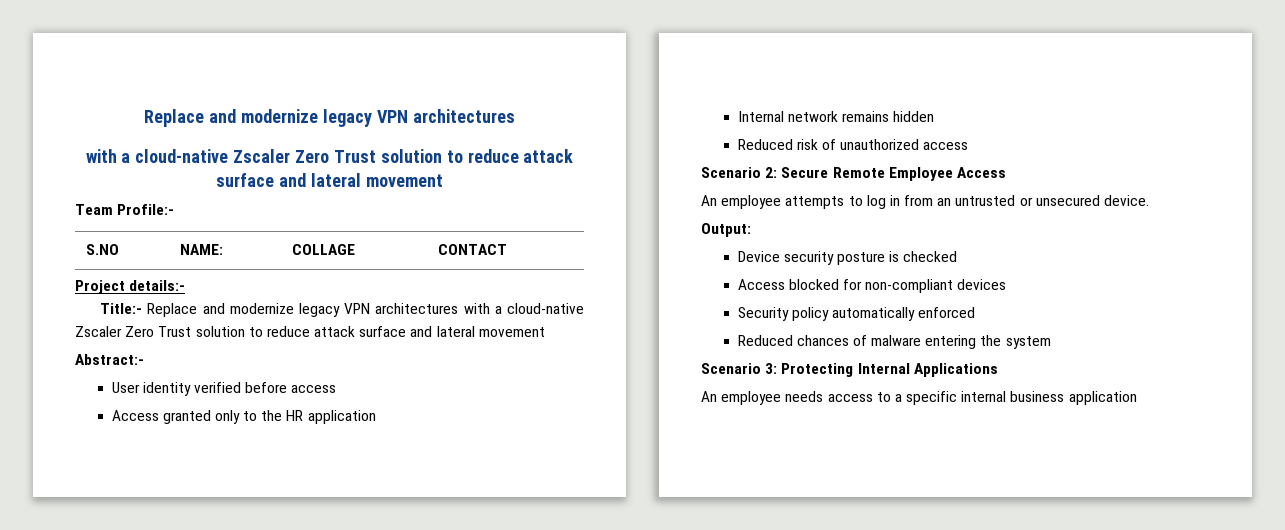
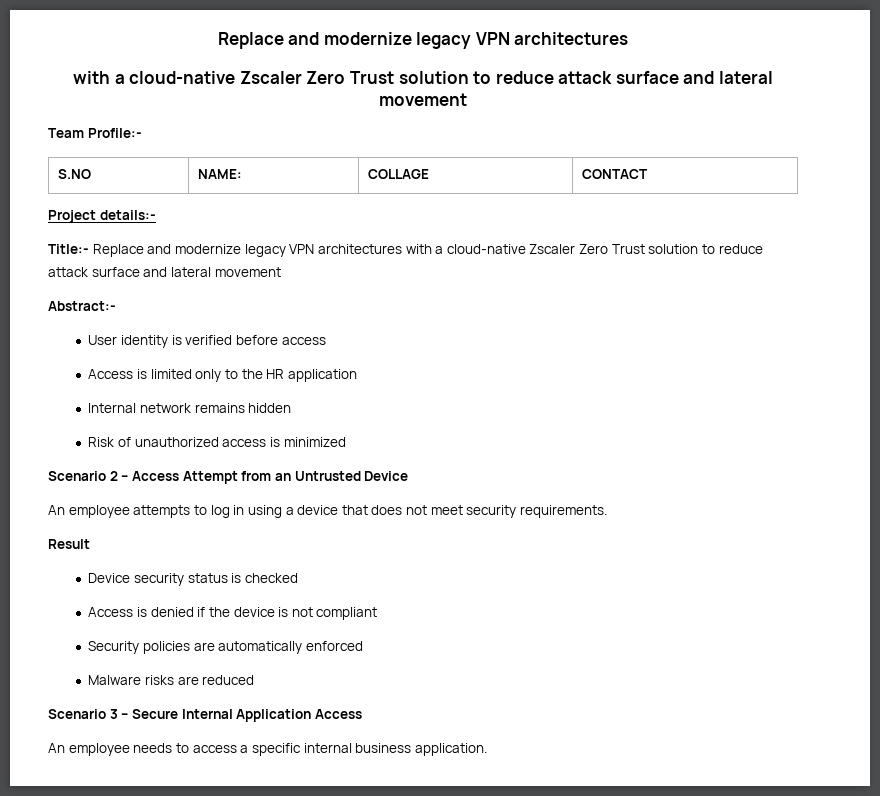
(191, 389) none -> [171,335,182,345] is
[162,410,211,424] granted -> [136,369,192,379] is limited
[737,139,818,150] Reduced risk -> [88,437,115,447] Risk
[701,167,1006,181] // Scenario 2: Secure Remote Employee Access -> [269,437,346,447] [48,471,409,484] is minimized // Scenario 2 – Access Attempt from an Untrusted Device
[904,195,1150,206] [701,223,751,237] from an untrusted or unsecured device. // Output: -> [247,505,608,518] [48,539,90,549] using a device that does not meet security requirements. // Result
[836,252,885,265] posture -> [187,573,228,583] status
[788,279,1007,293] blocked for non-compliant devices -> [136,607,378,620] is denied if the device is not compliant
[791,307,829,321] policy -> [142,641,215,654] policies are
[737,335,1051,349] [701,363,998,377] Reduced chances of malware entering the system // Scenario 3: Protecting Internal Applications -> [88,675,255,685] [48,709,362,722] Malware risks are reduced // Scenario 3 – Secure Internal Application Access
[827,392,891,402] access to -> [175,743,237,753] to access
[1068,391,1137,405] application -> [414,743,487,756] application.

